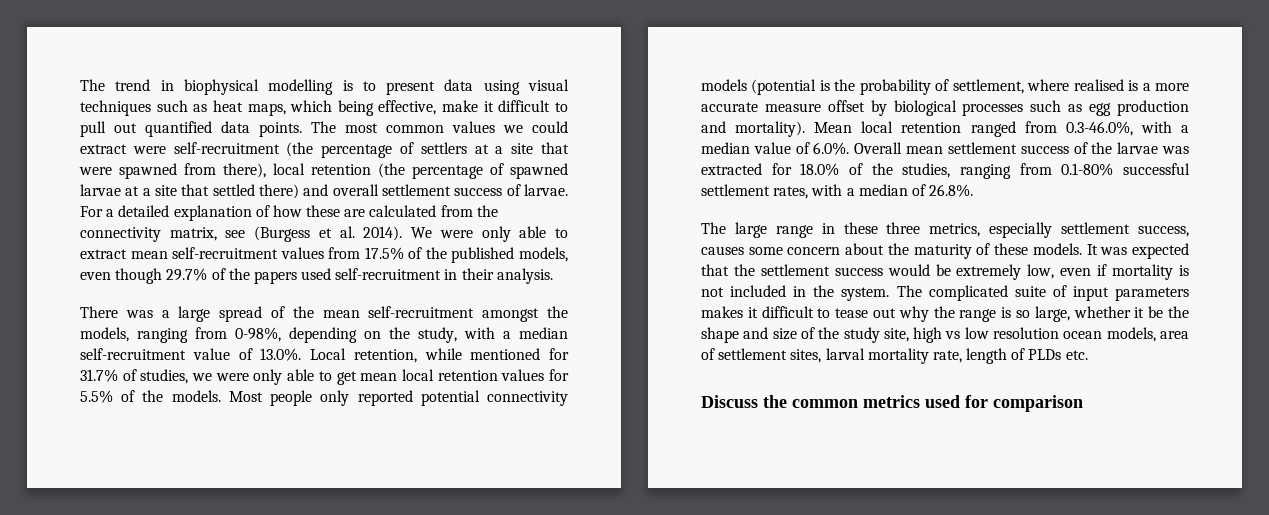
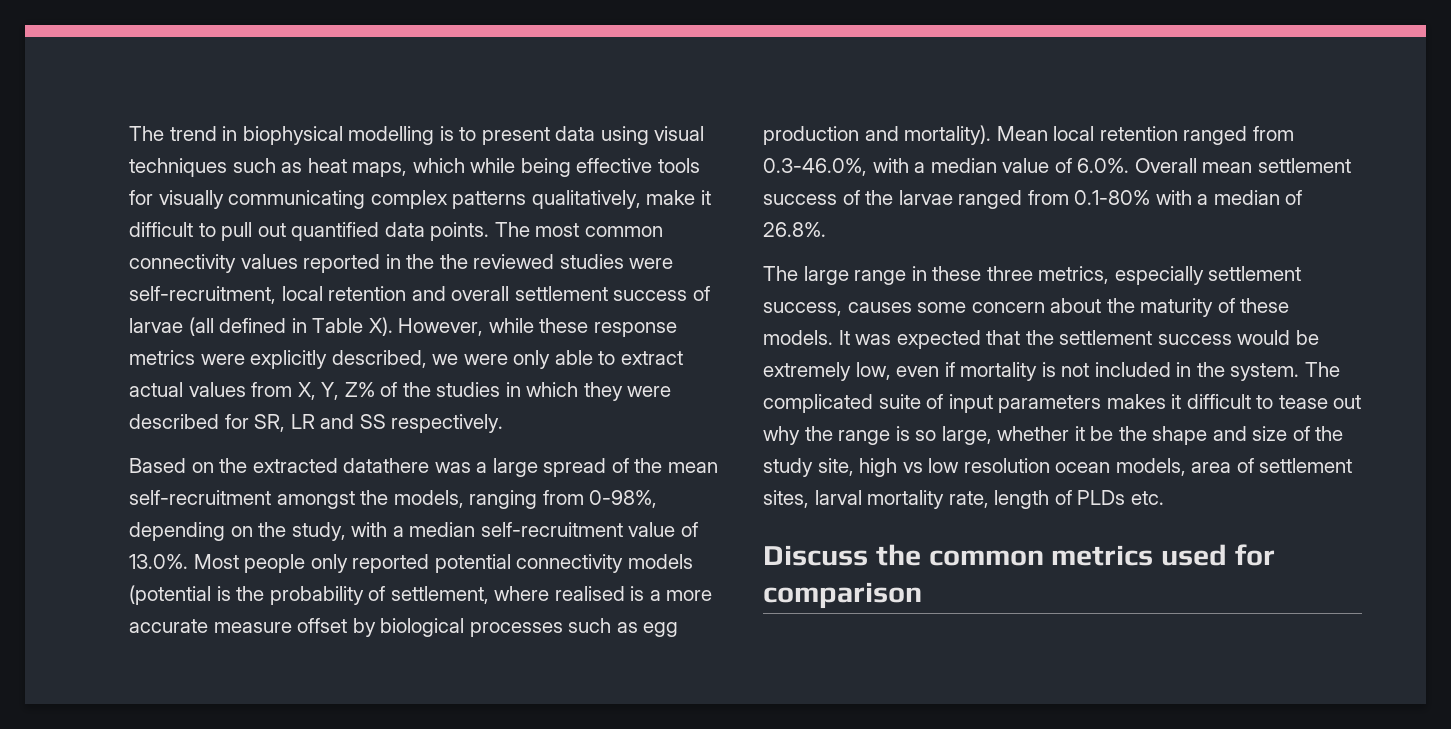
[337,100,437,116] being effective, -> [470,158,700,177] [129,190,641,209] while being effective tools for visually communicating complex patterns qualitatively,
[452,121,568,133] [80,142,570,158] [79,163,568,179] [80,184,299,199] values we could extract were self-recruitment (the percentage of settlers at a site that were spawned from there), local retention (the percentage of spawned larvae at a site that settled there) -> [129,254,674,273] [129,286,407,304] connectivity values reported in the the reviewed studies were self-recruitment, local retention
[524,184,568,196] [80,205,498,221] [80,226,433,242] larvae. For a detailed explanation of how these are calculated from the connectivity matrix, see (Burgess et al. 2014). We -> [129,317,677,337] [129,350,459,369] larvae (all defined in Table X). However, while these response metrics were explicitly described, we
[130,247,568,263] [80,268,553,284] [80,306,118,318] mean self-recruitment values from 17.5% of the published models, even though 29.7% of the papers used self-recruitment in their analysis. // There -> [129,382,672,401] [129,414,504,433] [129,458,430,473] actual values from X, Y, Z% of the studies in which they were described for SR, LR and SS respectively. // Based on the extracted datathere
[310,348,569,363] [80,369,569,385] [80,390,221,403] Local retention, while mentioned for 31.7% of studies, we were only able to get mean local retention values for 5.5% of the models. -> (188, 561) none
[1162,146,1189,154] [701,163,1190,179] [701,184,809,199] was extracted for 18.0% of the studies, ranging from 0.1-80% successful settlement rates, -> [958,190,1151,209] ranged from 0.1-80%

